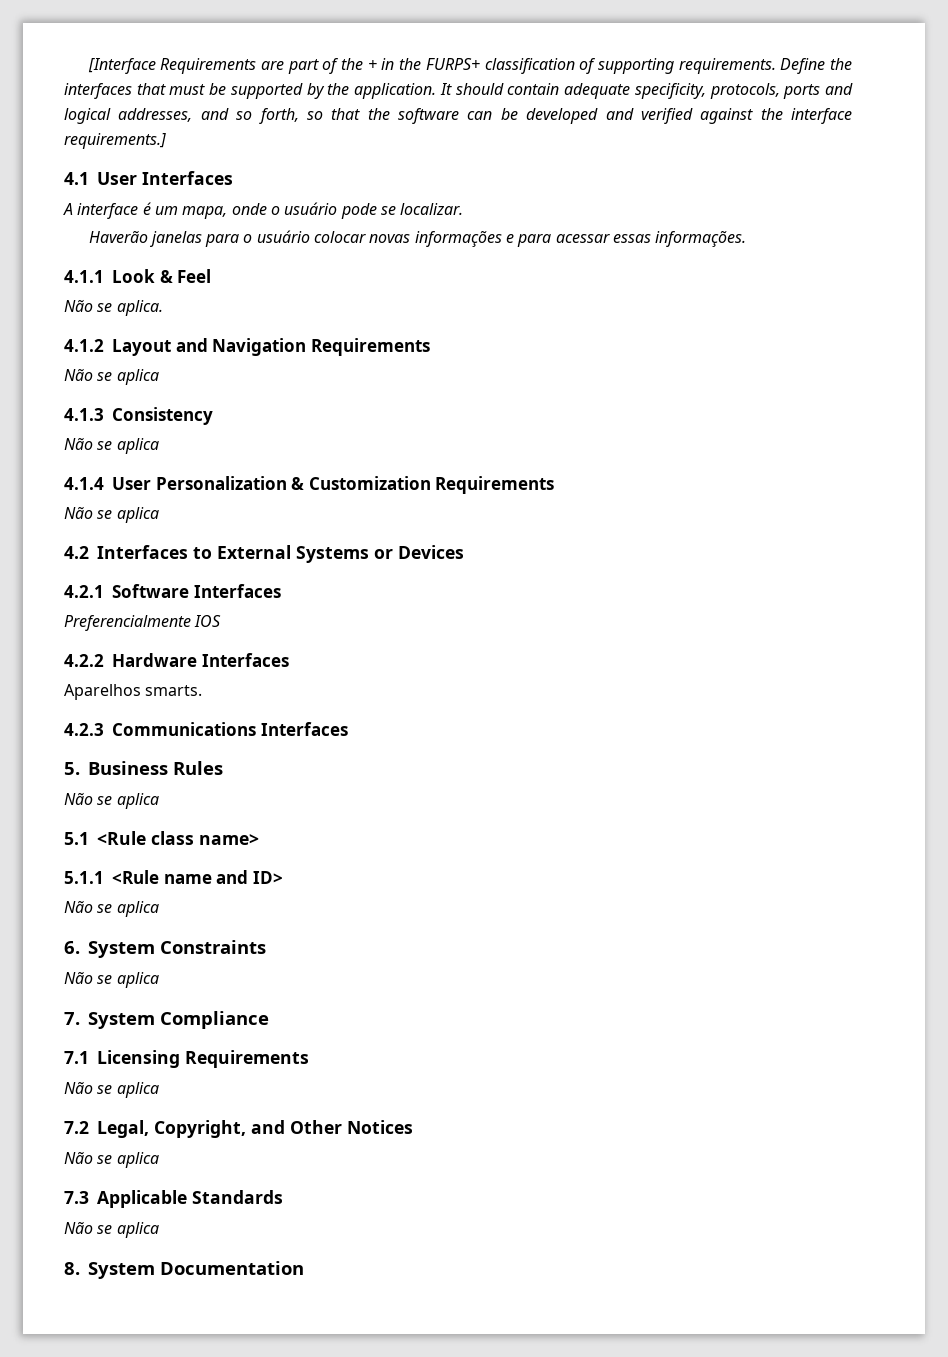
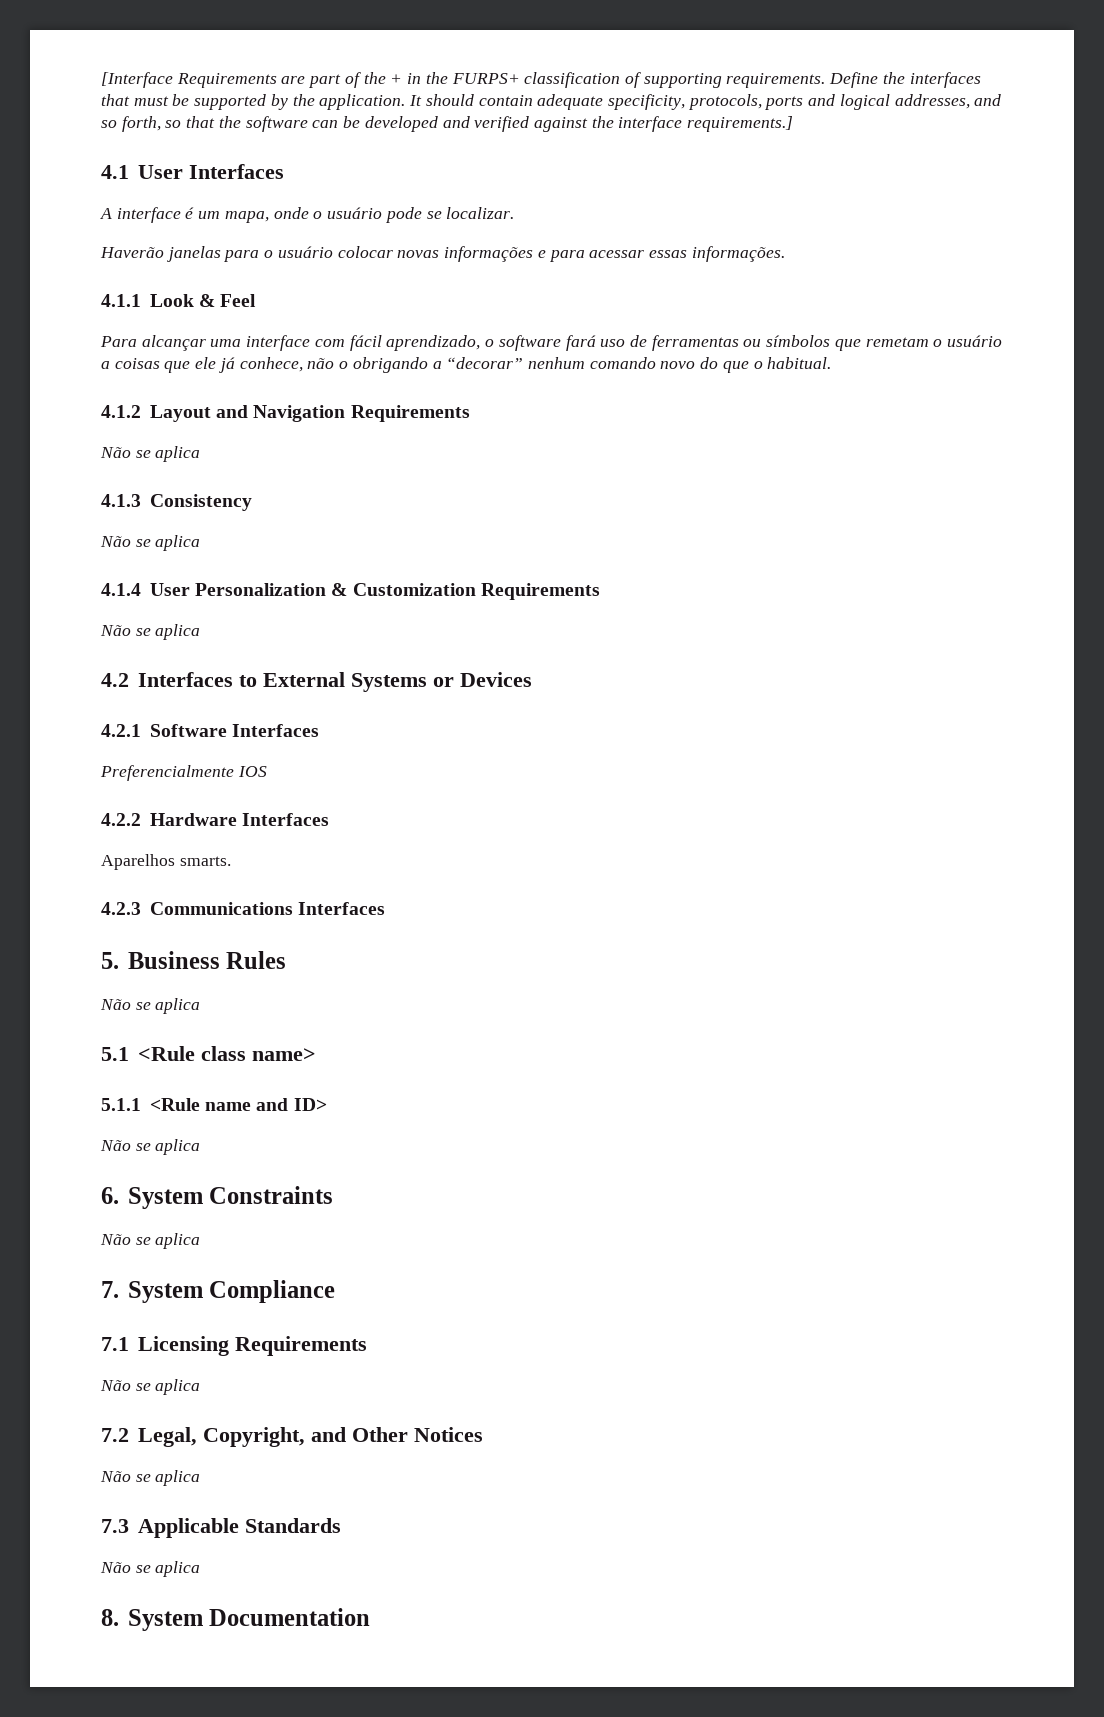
[64,299,163,316] Não se aplica. -> [100,335,1003,351] [101,357,832,373] Para alcançar uma interface com fácil aprendizado, o software fará uso de ferramentas ou símbolos que remetam o usuário a coisas que ele já conhece, não o obrigando a “decorar” nenhum comando novo do que o habitual.

